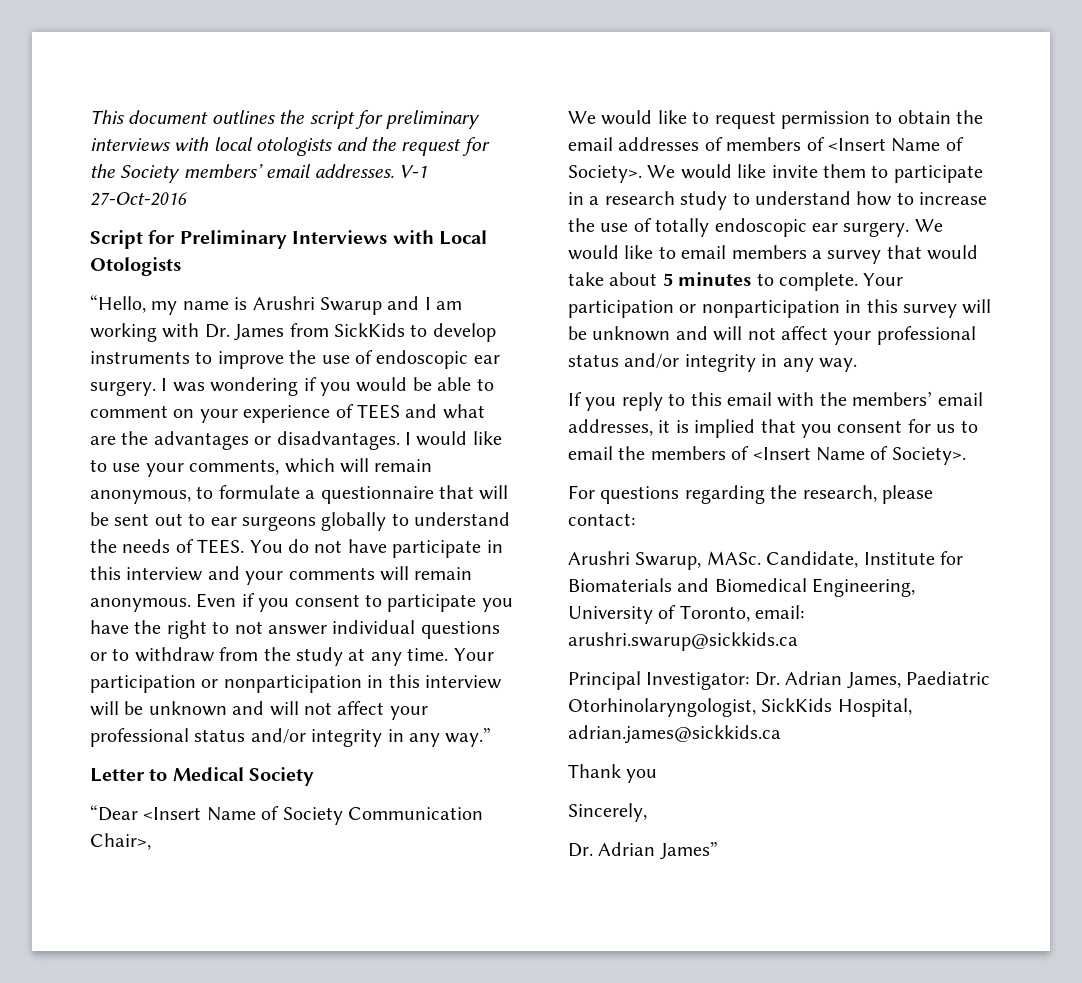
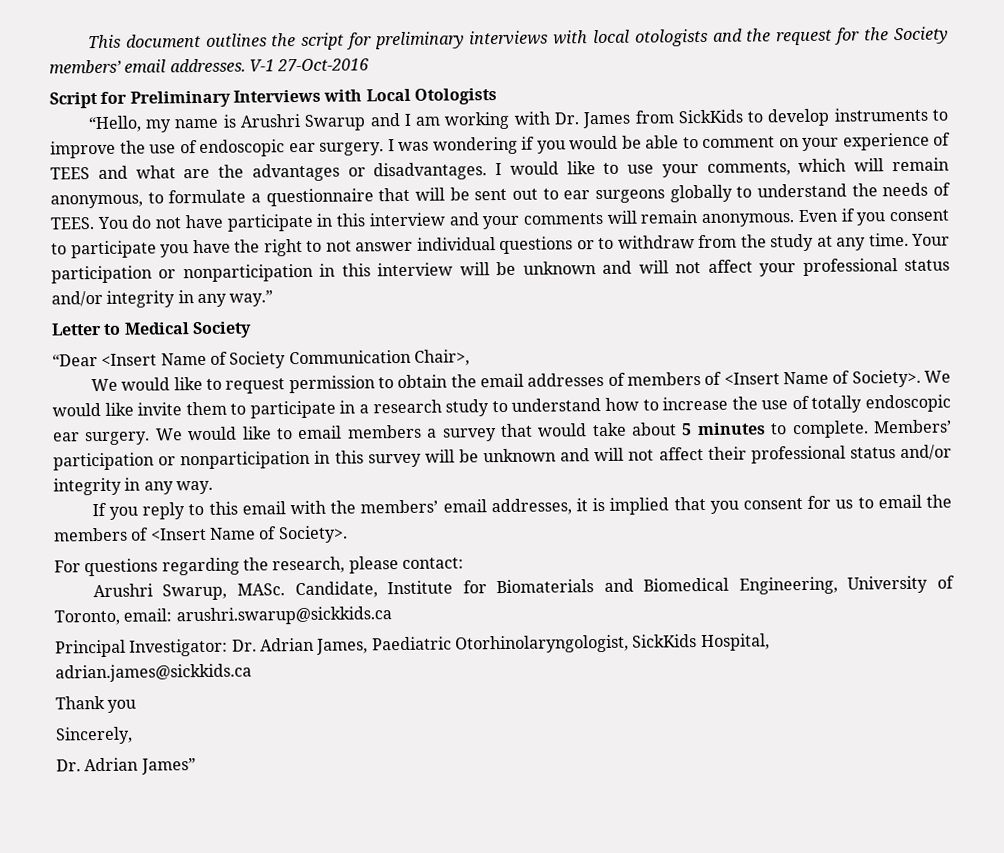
[863,273,904,286] Your -> [873,419,953,434] Members’
[833,331,872,345] your -> [707,446,747,460] their

